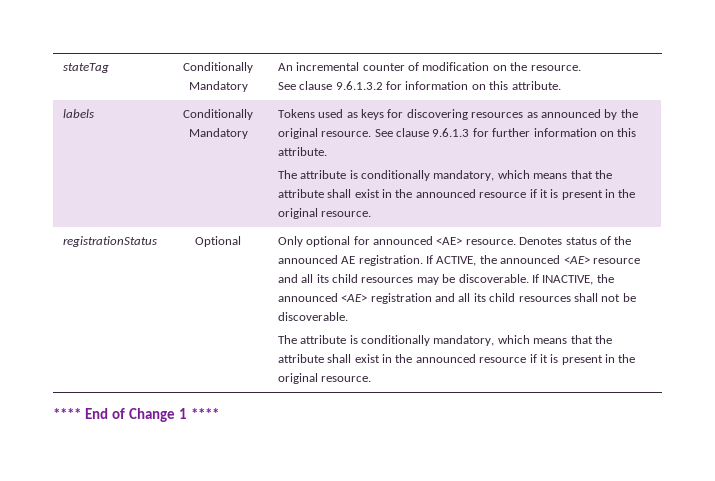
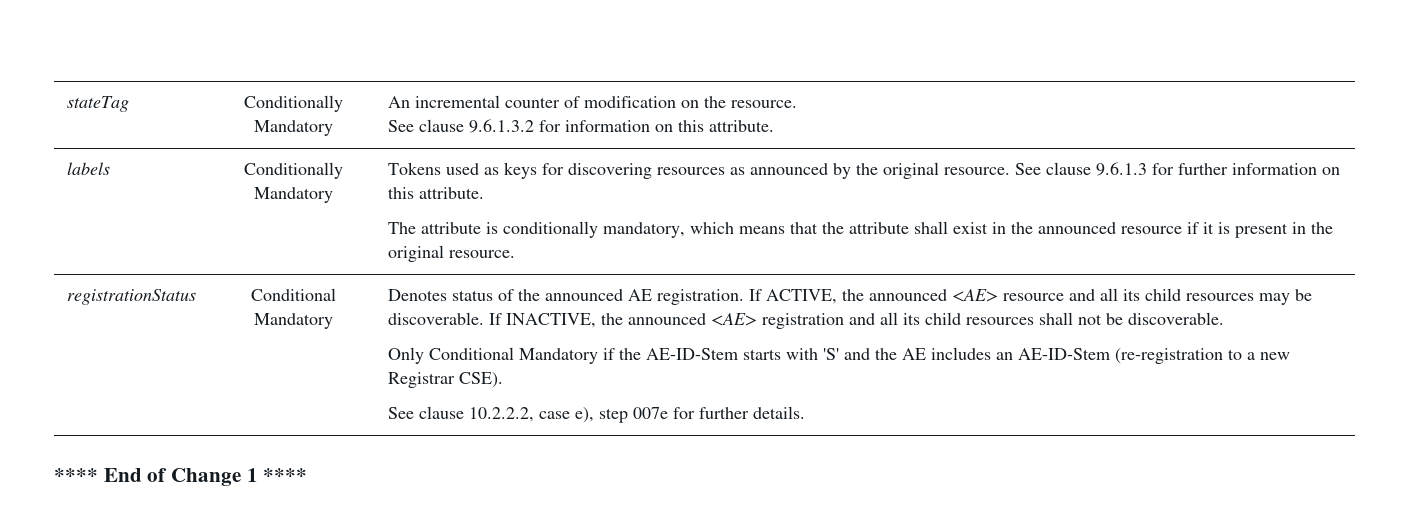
[195,236,241,247] [277,236,516,247] Optional | Only optional for announced <AE> resource. -> [250,288,336,301] [253,313,333,329] Conditional Mandatory |
[277,335,612,346] [277,354,636,365] [277,373,372,384] The attribute is conditionally mandatory, which means that the attribute shall exist in the announced resource if it is present in the original resource. -> [388,347,1291,364] [388,372,504,388] [388,406,806,423] Only Conditional Mandatory if the AE-ID-Stem starts with 'S' and the AE includes an AE-ID-Stem (re-registration to a new Registrar CSE). // See clause 10.2.2.2, case e), step 007e for further details.

